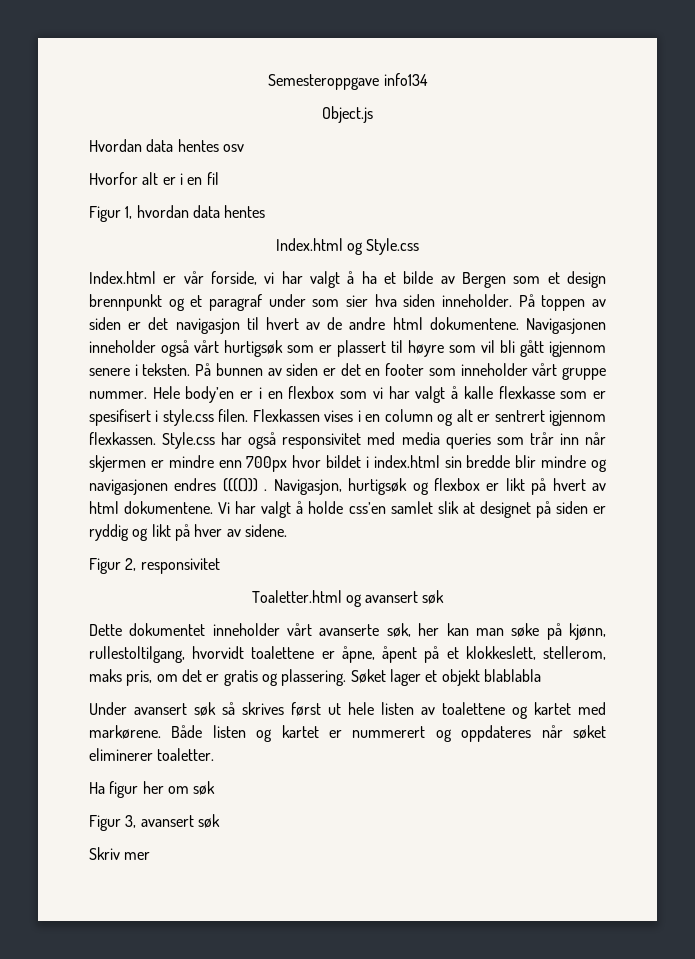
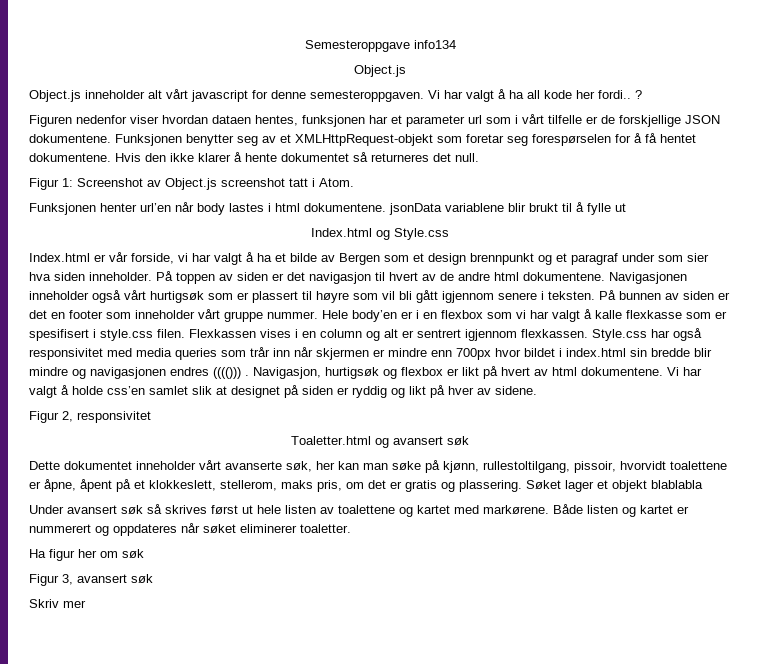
[89,139,244,152] [89,172,219,185] [89,205,266,222] Hvordan data hentes osv // Hvorfor alt er i en fil // Figur 1, hvordan data hentes -> [29,89,642,102] [29,114,720,127] [29,133,696,146] [29,152,479,162] [29,178,354,190] [29,202,626,215] Object.js inneholder alt vårt javascript for denne semesteroppgaven. Vi har valgt å ha all kode her fordi.. ? // Figuren nedenfor viser hvordan dataen hentes, funksjonen har et parameter url som i vårt tilfelle er de forskjellige JSON dokumentene. Funksjonen benytter seg av et XMLHttpRequest-objekt som foretar seg forespørselen for å få hentet dokumentene. Hvis den ikke klarer å hente dokumentet så returneres det null. // Figur 1: Screenshot av Object.js screenshot tatt i Atom. // Funksjonen henter url’en når body lastes i html dokumentene. jsonData variablene blir brukt til å fylle ut
(185, 654) none -> [574,461,616,473] pissoir,

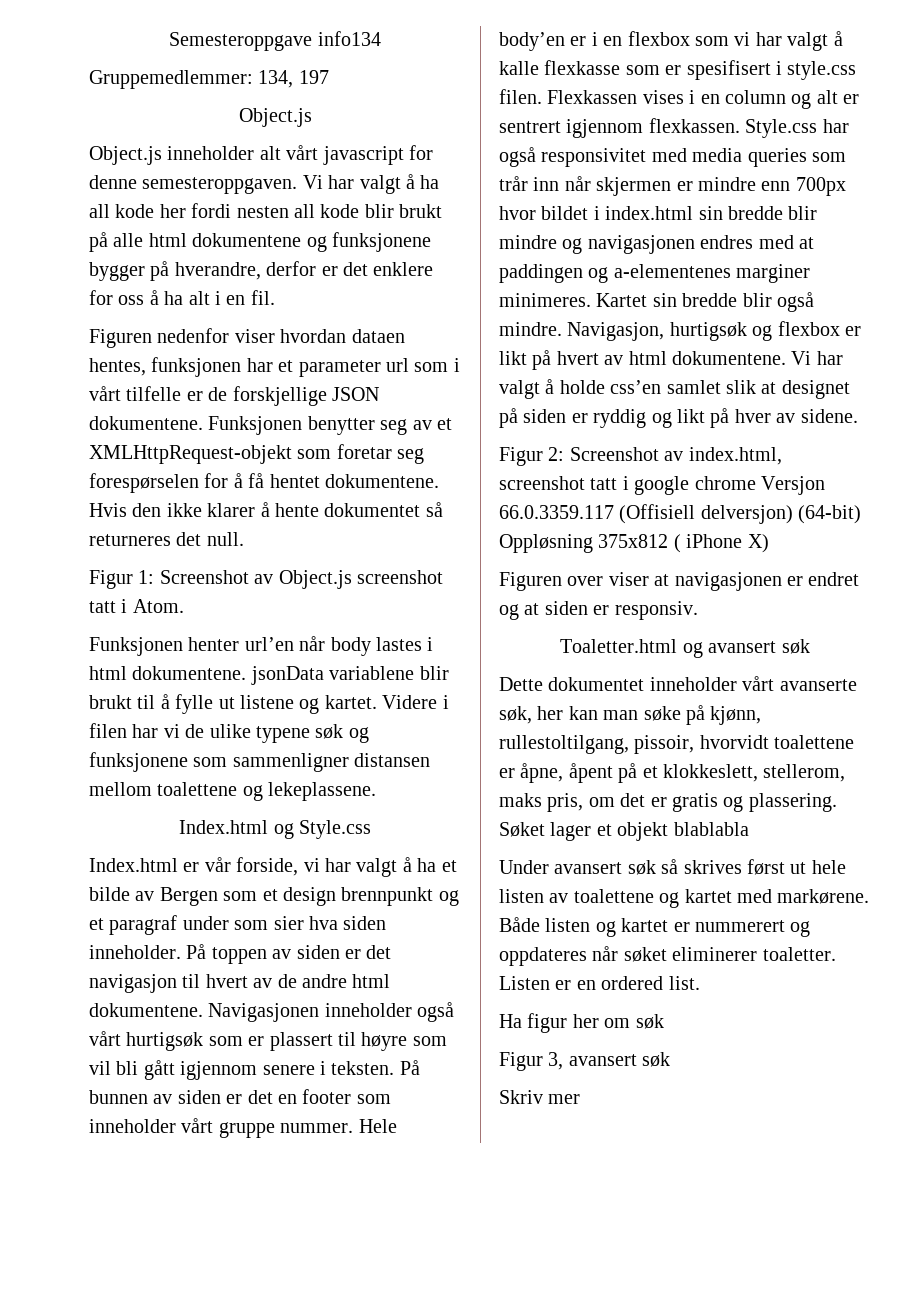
(456, 44) none -> [89,70,329,89] // Gruppemedlemmer: 134, 197
[598,90,642,99] fordi.. ? -> [191,203,443,218] [89,232,431,252] [89,261,434,281] [89,290,275,305] fordi nesten all kode blir brukt på alle html dokumentene og funksjonene bygger på hverandre, derfor er det enklere for oss å ha alt i en fil.
(626, 207) none -> [240,695,449,714] [89,723,369,743] [89,752,431,772] [89,782,377,801] listene og kartet. Videre i filen har vi de ulike typene søk og funksjonene som sammenligner distansen mellom toalettene og lekeplassene.
[213,367,249,379] (((())) . -> [758,235,814,249] [499,264,811,283] [499,292,814,312] [499,322,562,336] med at paddingen og a-elementenes marginer minimeres. Kartet sin bredde blir også mindre.
[62,411,151,423] 2, responsivitet -> [548,447,782,465] [499,476,825,495] [499,504,862,524] [499,534,769,553] [499,572,860,591] [499,601,698,620] 2: Screenshot av index.html, screenshot tatt i google chrome Versjon 66.0.3359.117 (Offisiell delversjon) (64-bit) Oppløsning 375x812 ( iPhone X) // Figuren over viser at navigasjonen er endret og at siden er responsiv.
(351, 528) none -> [499,976,700,990] Listen er en ordered list.

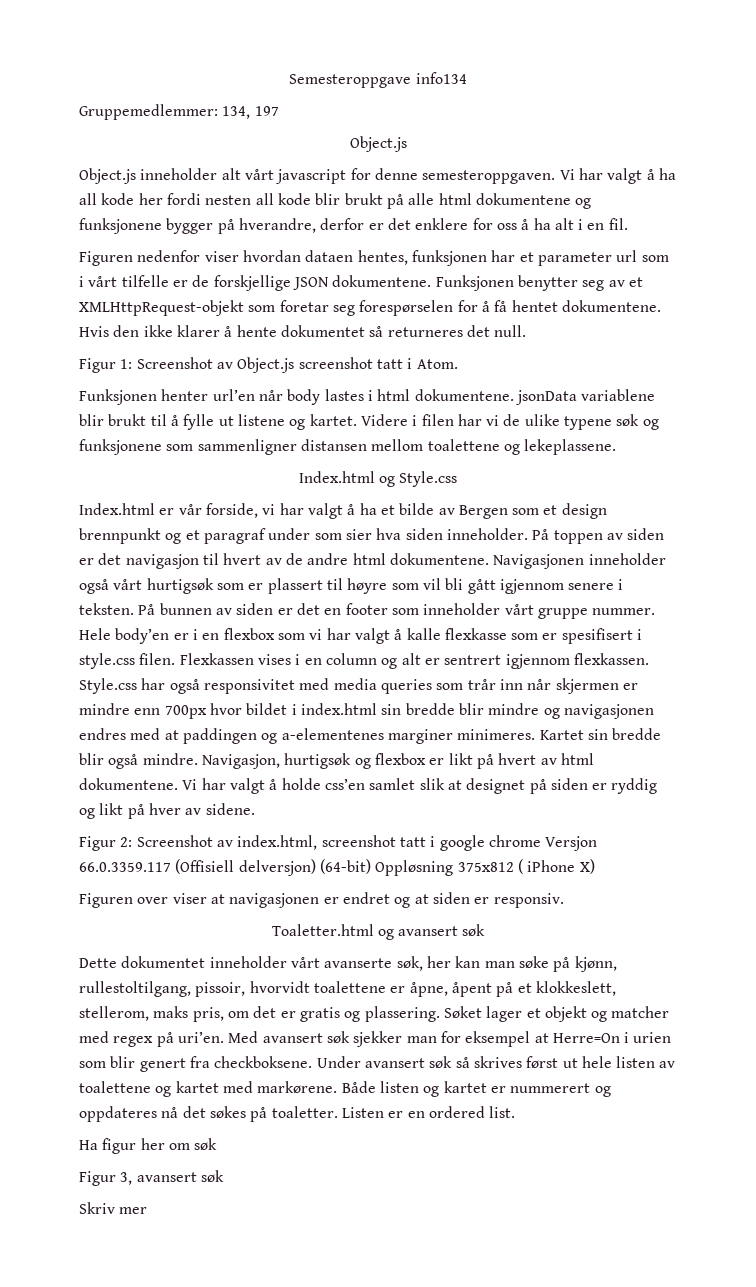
[673,822,749,836] blablabla // -> [591,1006,670,1022] [79,1031,672,1047] [79,1056,313,1072] og matcher med regex på uri’en. Med avansert søk sjekker man for eksempel at Herre=On i urien som blir genert fra checkboksene.
[592,946,758,962] når søket eliminerer -> [161,1106,268,1122] nå det søkes på

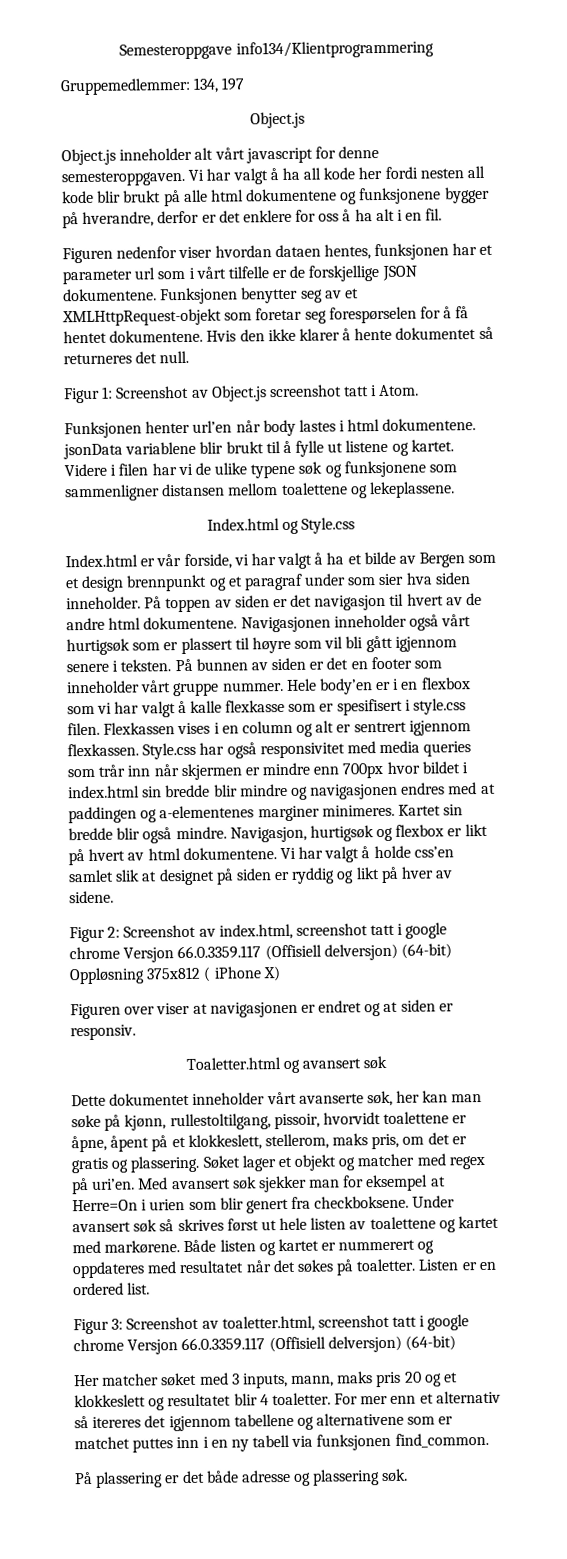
[415,72,467,84] info134 -> [235,40,434,59] info134/Klientprogrammering
[161,1107,179,1118] nå -> [147,1260,271,1274] med resultatet når
[79,1138,218,1154] [79,1170,224,1186] [79,1202,148,1214] Ha figur her om søk // Figur 3, avansert søk // Skriv mer -> [73,1314,470,1335] [73,1335,456,1355] [74,1371,459,1389] [74,1390,501,1411] [74,1412,454,1432] [74,1432,489,1453] [75,1468,409,1488] Figur 3: Screenshot av toaletter.html, screenshot tatt i google chrome Versjon 66.0.3359.117 (Offisiell delversjon) (64-bit) // Her matcher søket med 3 inputs, mann, maks pris 20 og et klokkeslett og resultatet blir 4 toaletter. For mer enn et alternativ så itereres det igjennom tabellene og alternativene som er matchet puttes inn i en ny tabell via funksjonen find_common. // På plassering er det både adresse og plassering søk.

